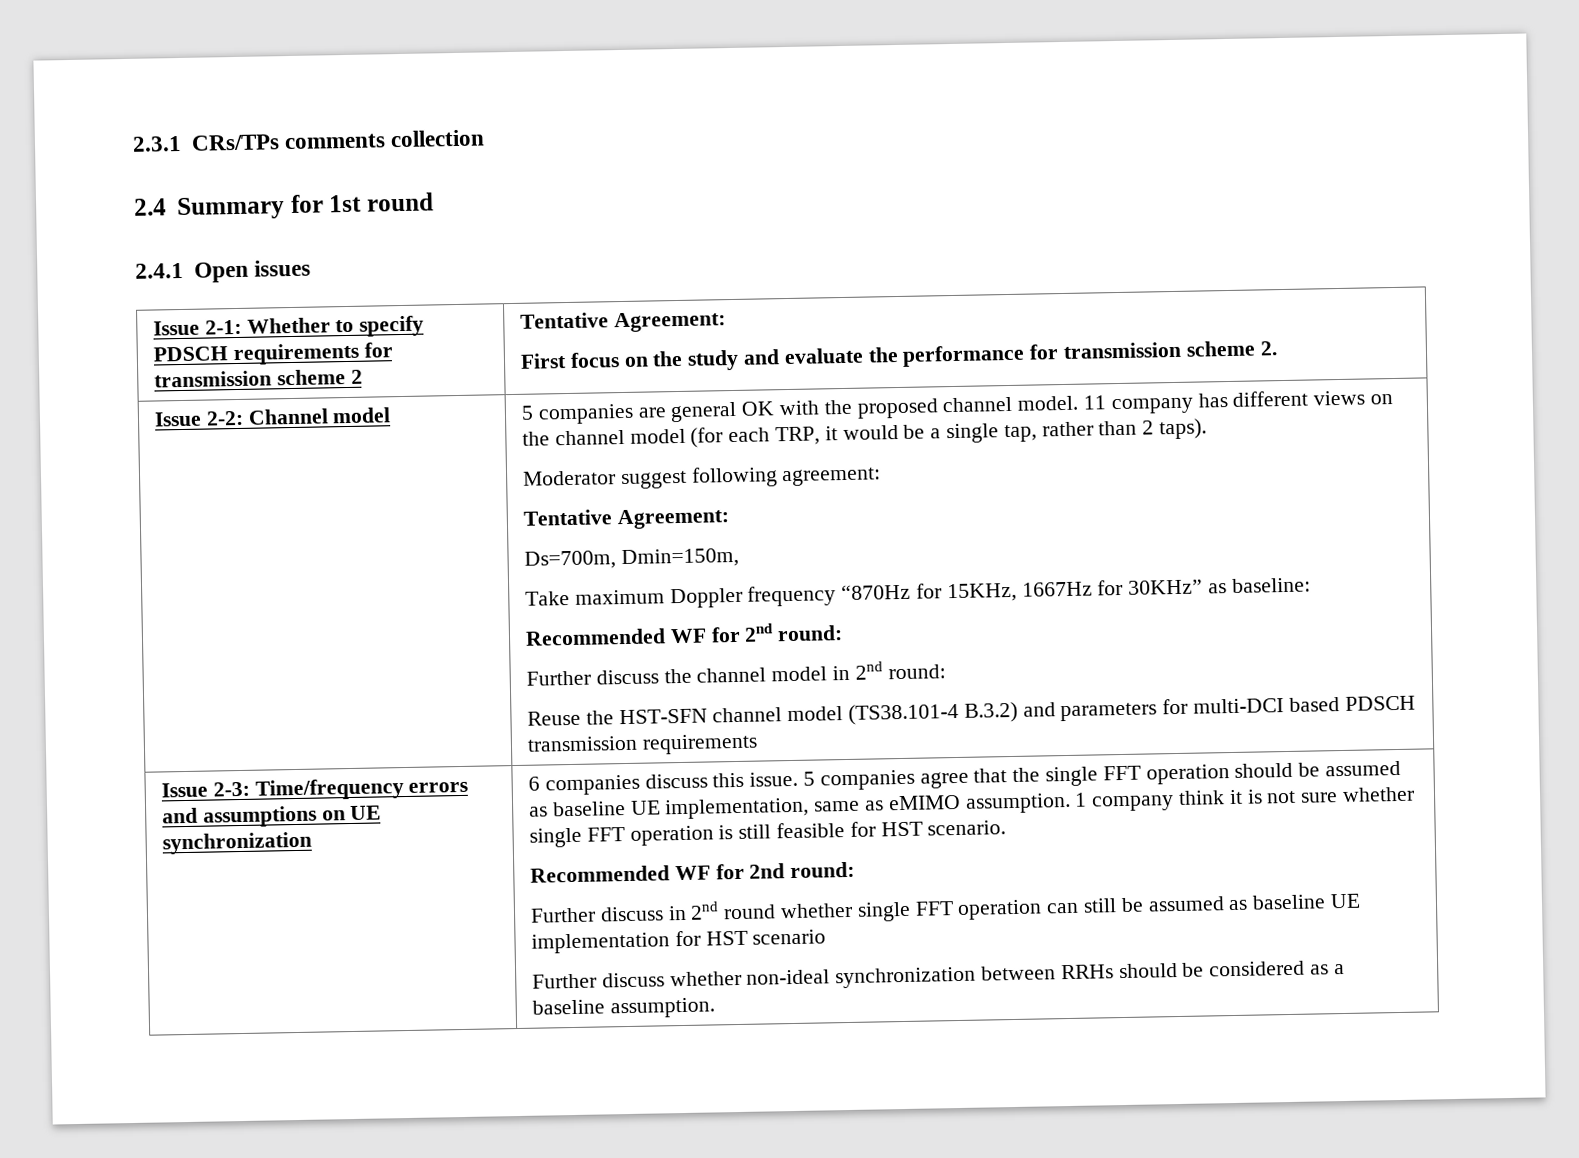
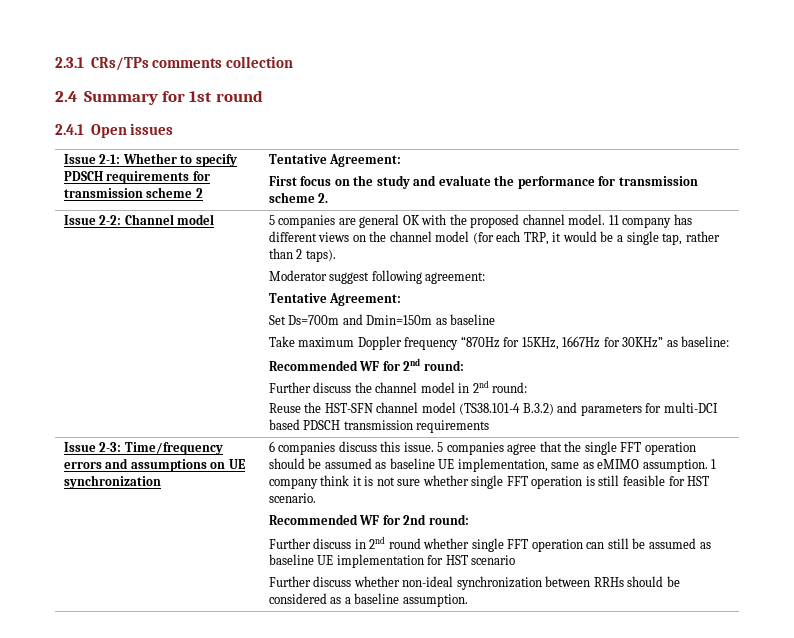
[523,547,739,570] Ds=700m, Dmin=150m, -> [268,314,496,325] Set Ds=700m and Dmin=150m as baseline

